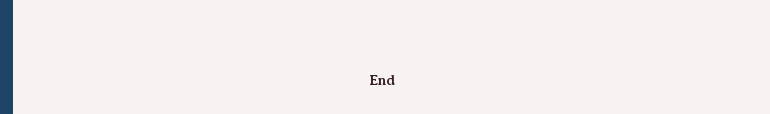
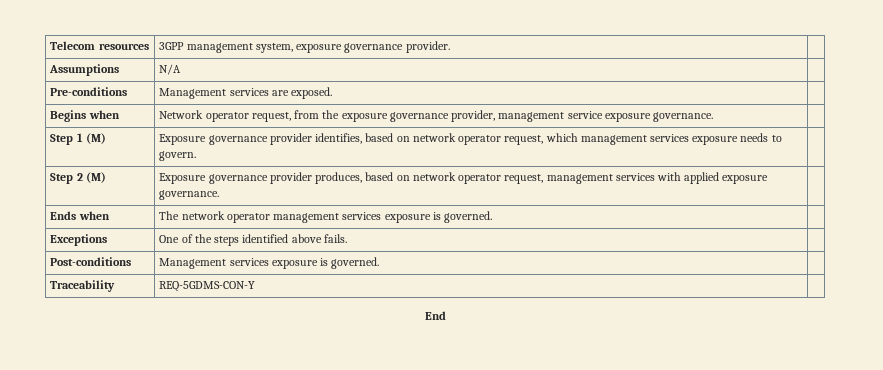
(368, 80) none -> [50,41,149,50] [159,41,450,53] [49,64,120,76] [159,64,182,75] [50,87,128,96] [159,87,333,99] [50,110,120,122] [159,110,714,122] [50,133,106,145] [159,133,782,145] [159,151,197,161] [50,172,106,184] [159,172,769,184] [159,190,220,200] [50,211,110,220] [159,211,493,223] [50,234,108,246] [159,234,347,246] [50,257,132,266] [159,257,380,269] [50,280,116,292] [159,281,256,292] Telecom resources | 3GPP management system, exposure governance provider. | // Assumptions | N/A | // Pre-conditions | Management services are exposed. | // Begins when | Network operator request, from the exposure governance provider, management service exposure governance. | // Step 1 (M) | Exposure governance provider identifies, based on network operator request, which management services exposure needs to govern. | // Step 2 (M) | Exposure governance provider produces, based on network operator request, management services with applied exposure governance. | // Ends when | The network operator management services exposure is governed. | // Exceptions | One of the steps identified above fails. | // Post-conditions | Management services exposure is governed. | // Traceability | REQ-5GDMS-CON-Y | //

